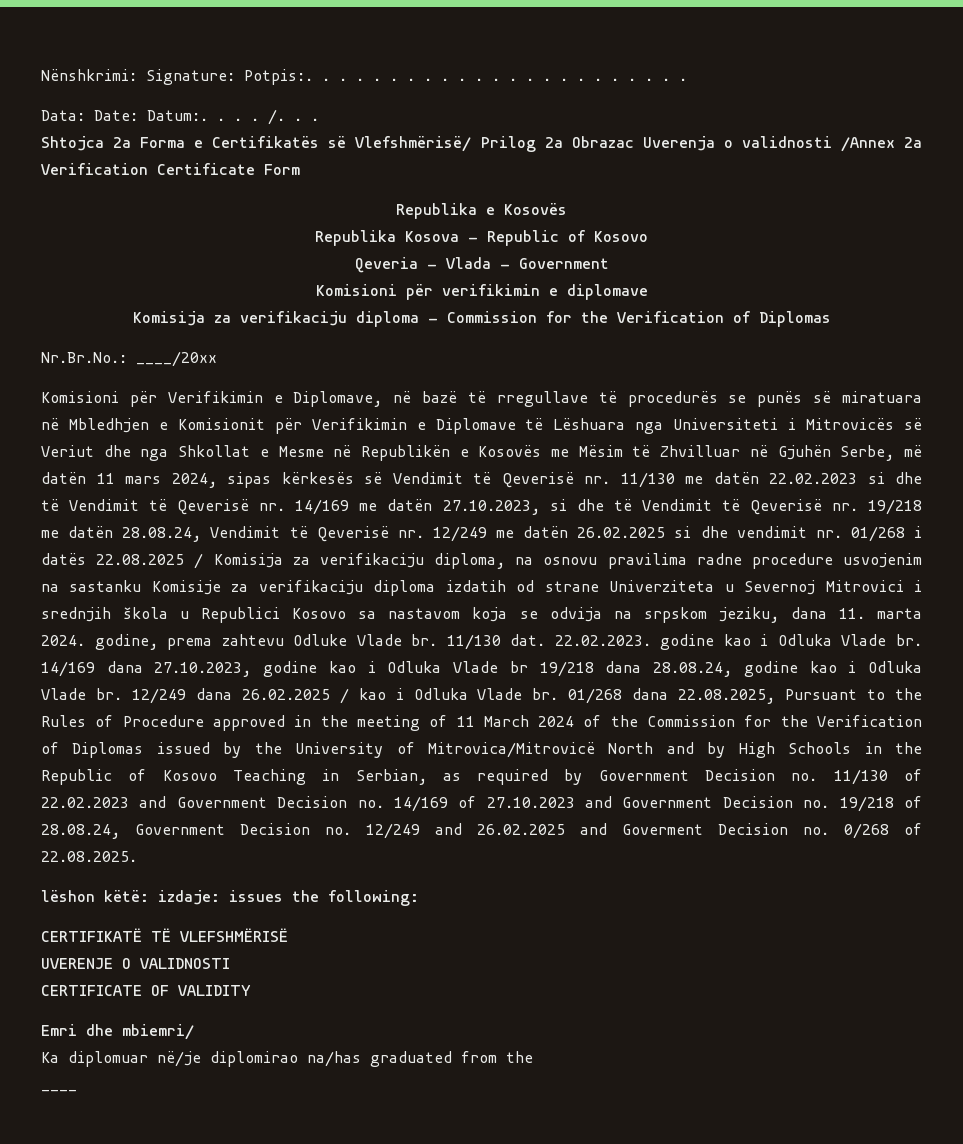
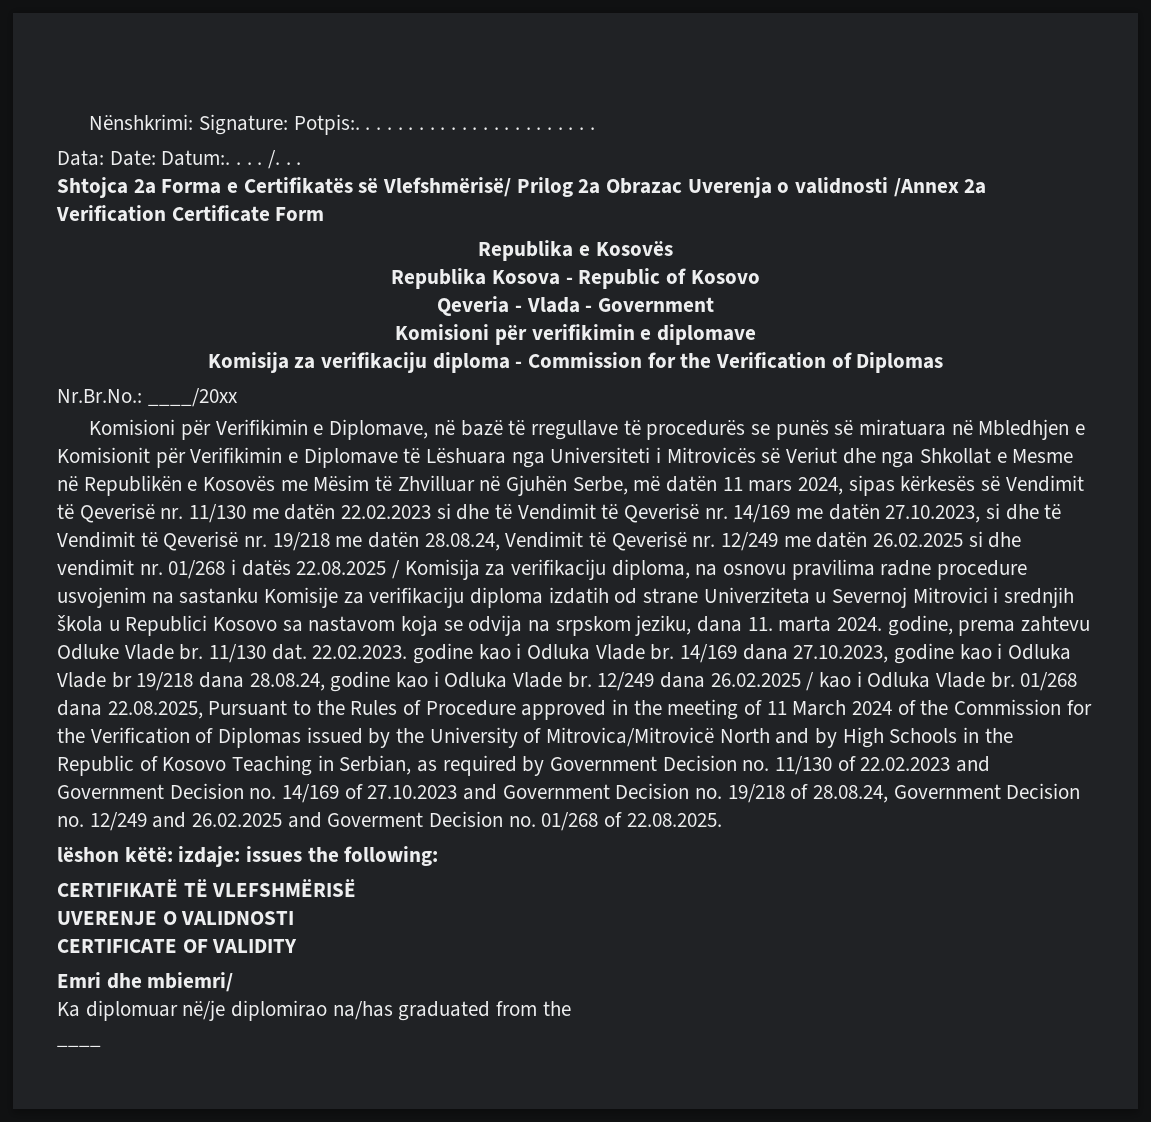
[844,823,889,839] 0/268 -> [541,812,599,831] 01/268

